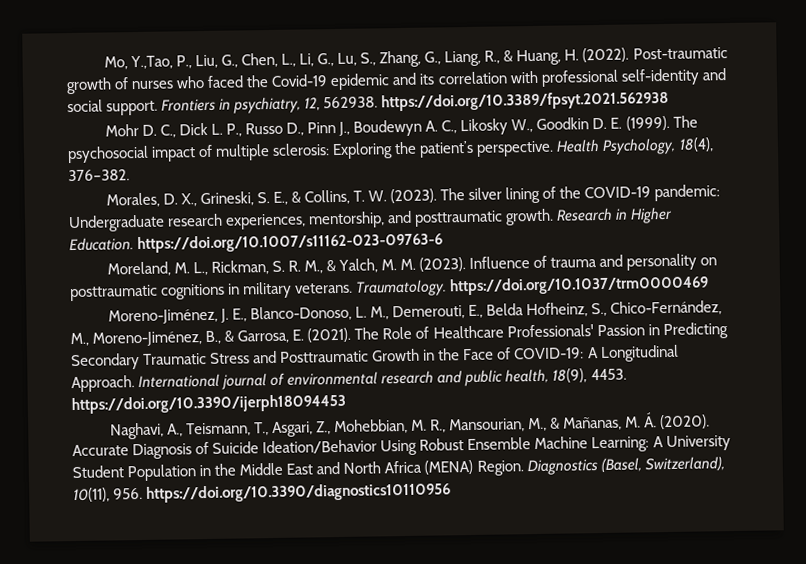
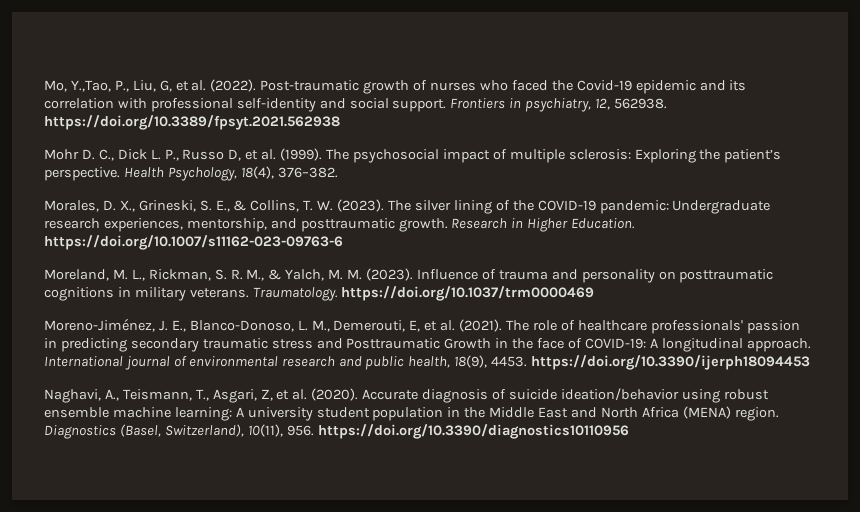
[220,49,580,68] G., Chen, L., Li, G., Lu, S., Zhang, G., Liang, R., & Huang, H. -> [159,80,207,92] G, et al.
[285,117,623,137] D., Pinn J., Boudewyn A. C., Likosky W., Goodkin D. E. -> [228,149,277,161] D, et al.
[467,300,723,319] [70,322,728,347] [71,352,251,371] E., Belda Hofheinz, S., Chico-Fernández, M., Moreno-Jiménez, B., & Garrosa, E. (2021). The Role of Healthcare Professionals' Passion in Predicting Secondary Traumatic Stress -> [409,319,800,334] [44,338,313,352] E, et al. (2021). The role of healthcare professionals' passion in predicting secondary traumatic stress
[463,348,495,361] Face -> [537,338,565,349] face
[599,344,679,363] [71,375,135,393] Longitudinal Approach. -> [661,338,811,352] longitudinal approach.
[315,412,711,435] [72,435,731,460] [72,464,197,482] Z., Mohebbian, M. R., Mansourian, M., & Mañanas, M. Á. (2020). Accurate Diagnosis of Suicide Ideation/Behavior Using Robust Ensemble Machine Learning: A University Student Population -> [260,388,769,403] [44,407,444,421] Z, et al. (2020). Accurate diagnosis of suicide ideation/behavior using robust ensemble machine learning: A university student population
[476,460,524,476] Region. -> [734,407,779,421] region.

